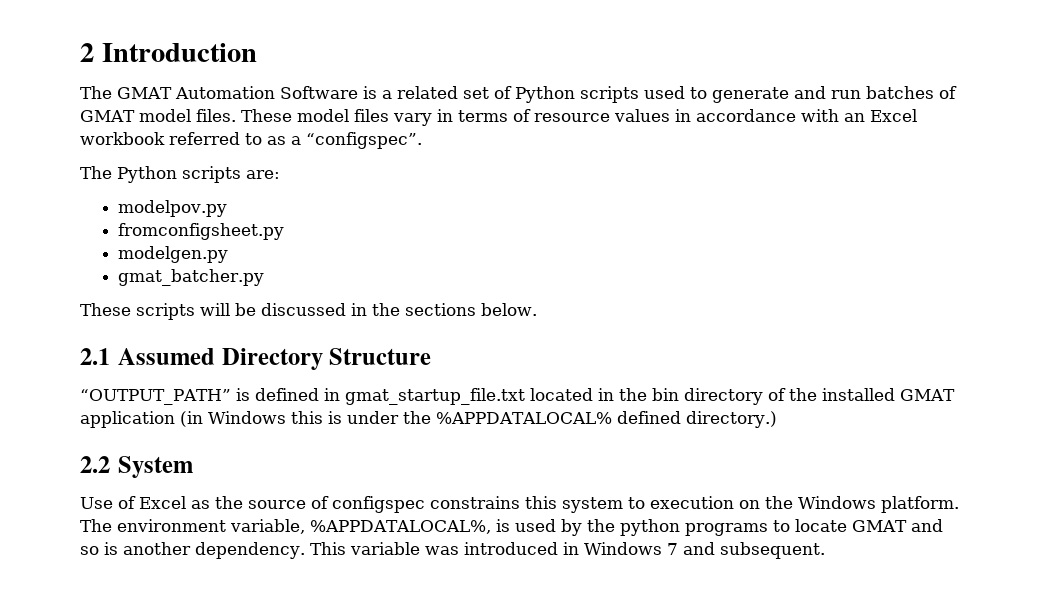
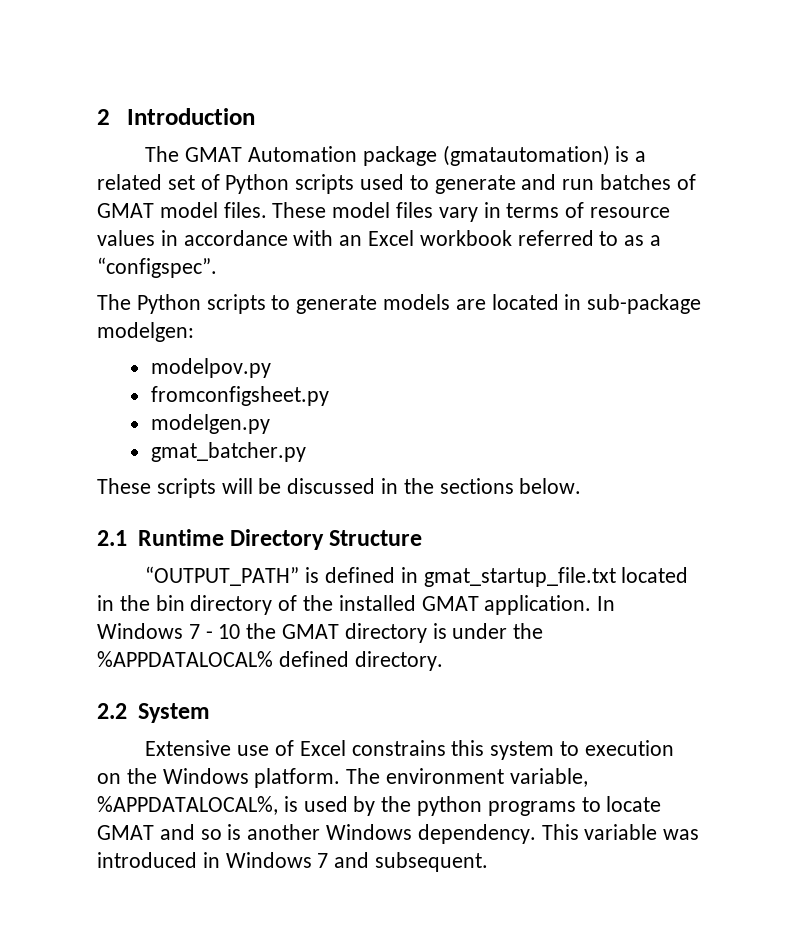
[279,86,358,99] Software -> [362,145,610,166] package (gmatautomation)
[246,170,280,179] are: -> [271,294,702,314] [97,322,194,342] to generate models are located in sub-package modelgen:
[118,348,216,365] Assumed -> [137,529,224,546] Runtime
[80,411,323,428] application (in Windows this -> [484,595,616,615] [97,623,427,643] application. In Windows 7 - 10 the GMAT directory
[685,411,777,428] directory.) -> [354,651,443,671] directory.
[80,496,425,513] Use of Excel as the source of configspec -> [145,740,346,756] Extensive use of Excel
(191, 548) none -> [326,824,413,840] Windows

